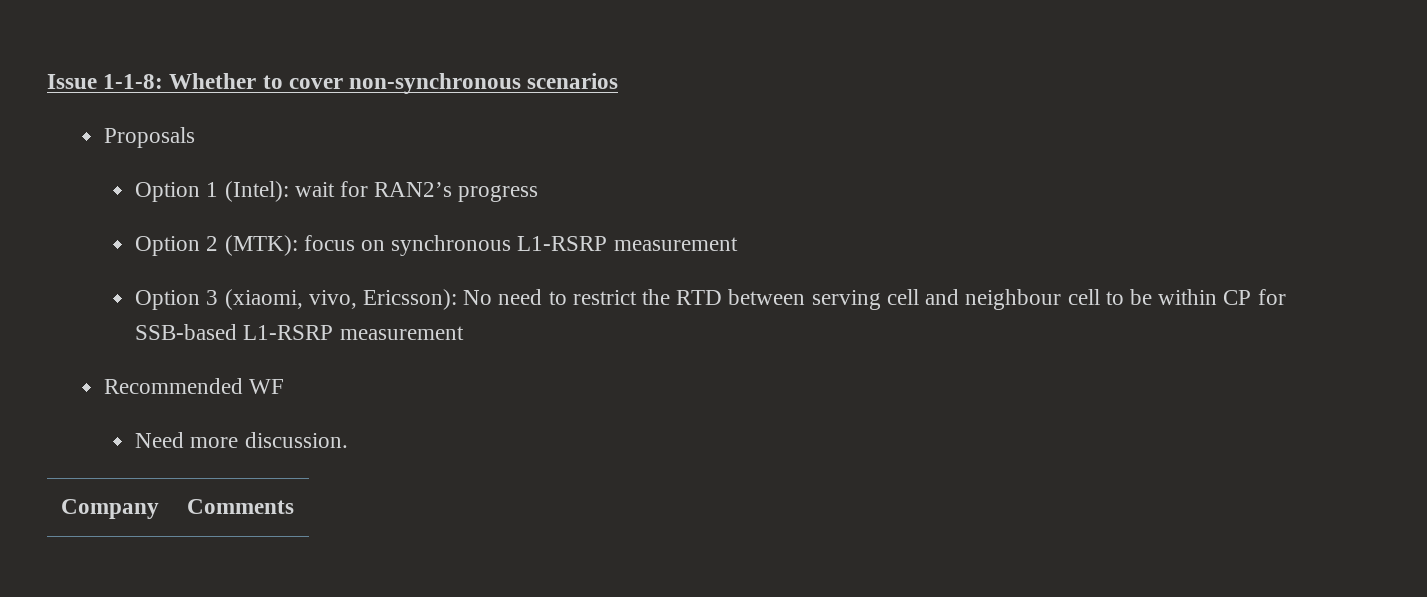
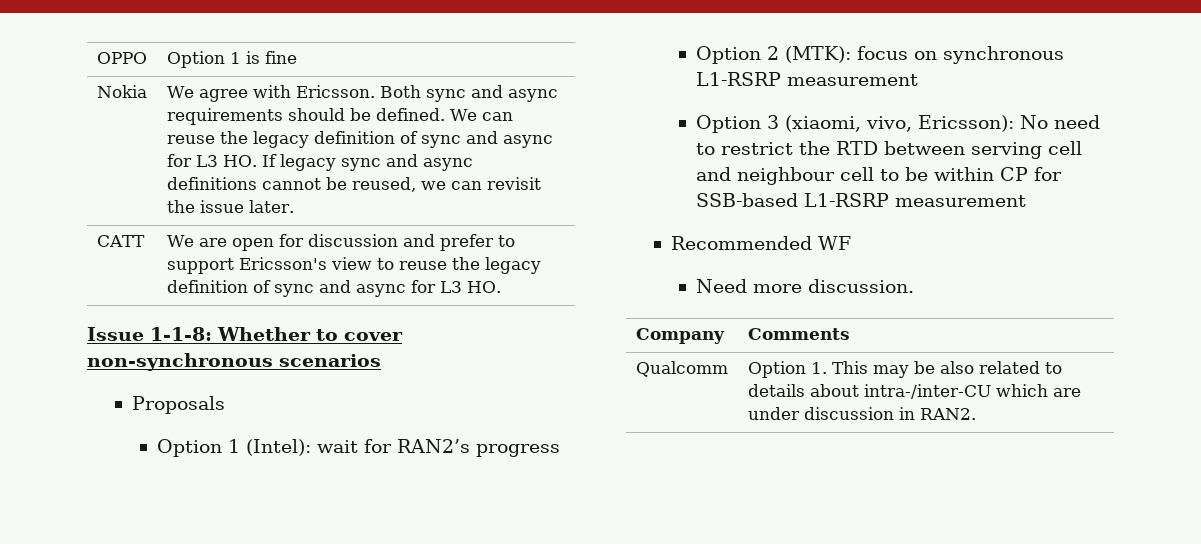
(47, 81) none -> [96,52,147,64] [166,51,297,68] [96,85,147,98] [166,85,558,102] [166,108,513,125] [166,131,553,148] [166,154,473,171] [166,177,541,192] [166,200,294,213] [96,235,145,247] [166,234,515,251] [166,257,541,274] [166,280,501,297] OPPO | Option 1 is fine // Nokia | We agree with Ericsson. Both sync and async requirements should be defined. We can reuse the legacy definition of sync and async for L3 HO. If legacy sync and async definitions cannot be reused, we can revisit the issue later. // CATT | We are open for discussion and prefer to support Ericsson's view to reuse the legacy definition of sync and async for L3 HO. //
(294, 506) none -> [635,361,728,377] [747,361,1062,378] [747,384,1081,399] [747,407,976,420] // Qualcomm | Option 1. This may be also related to details about intra-/inter-CU which are under discussion in RAN2.

